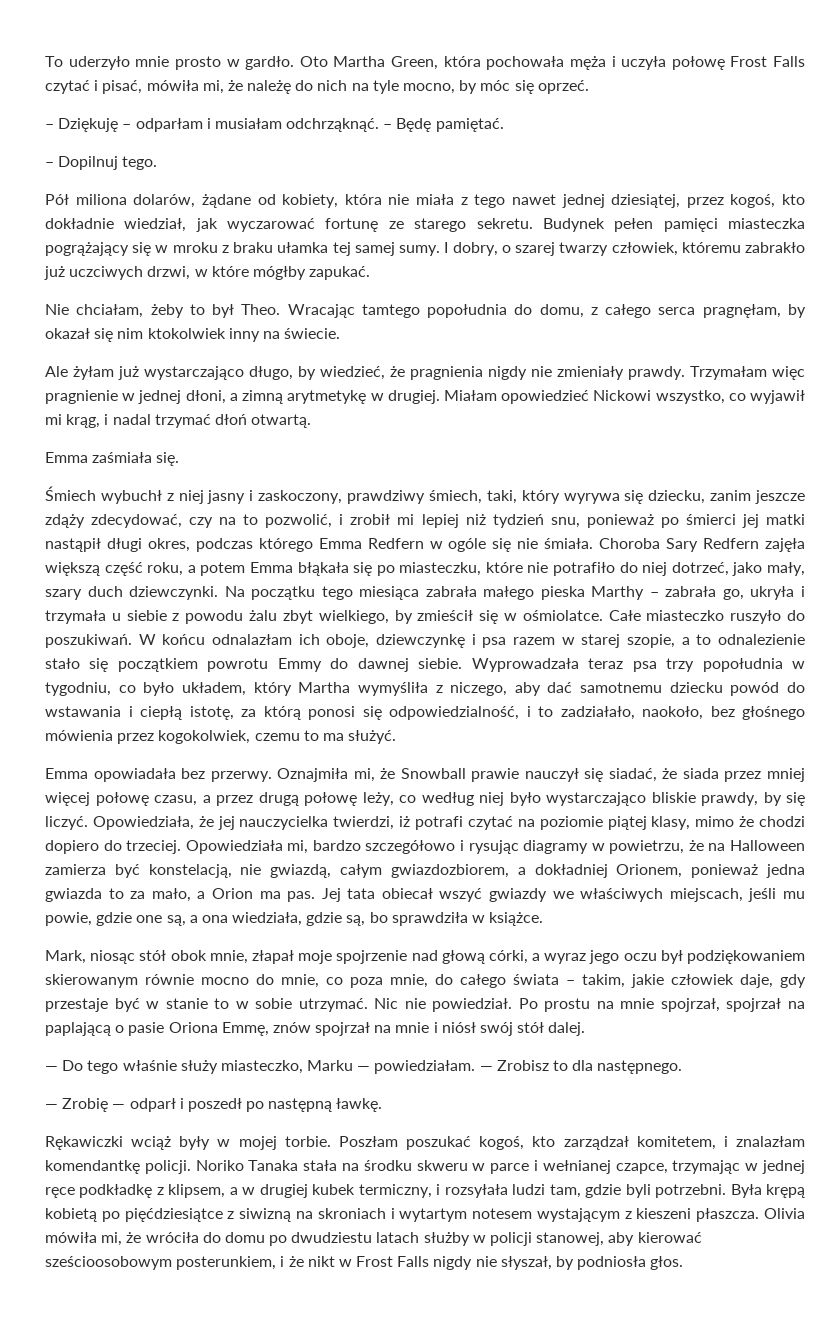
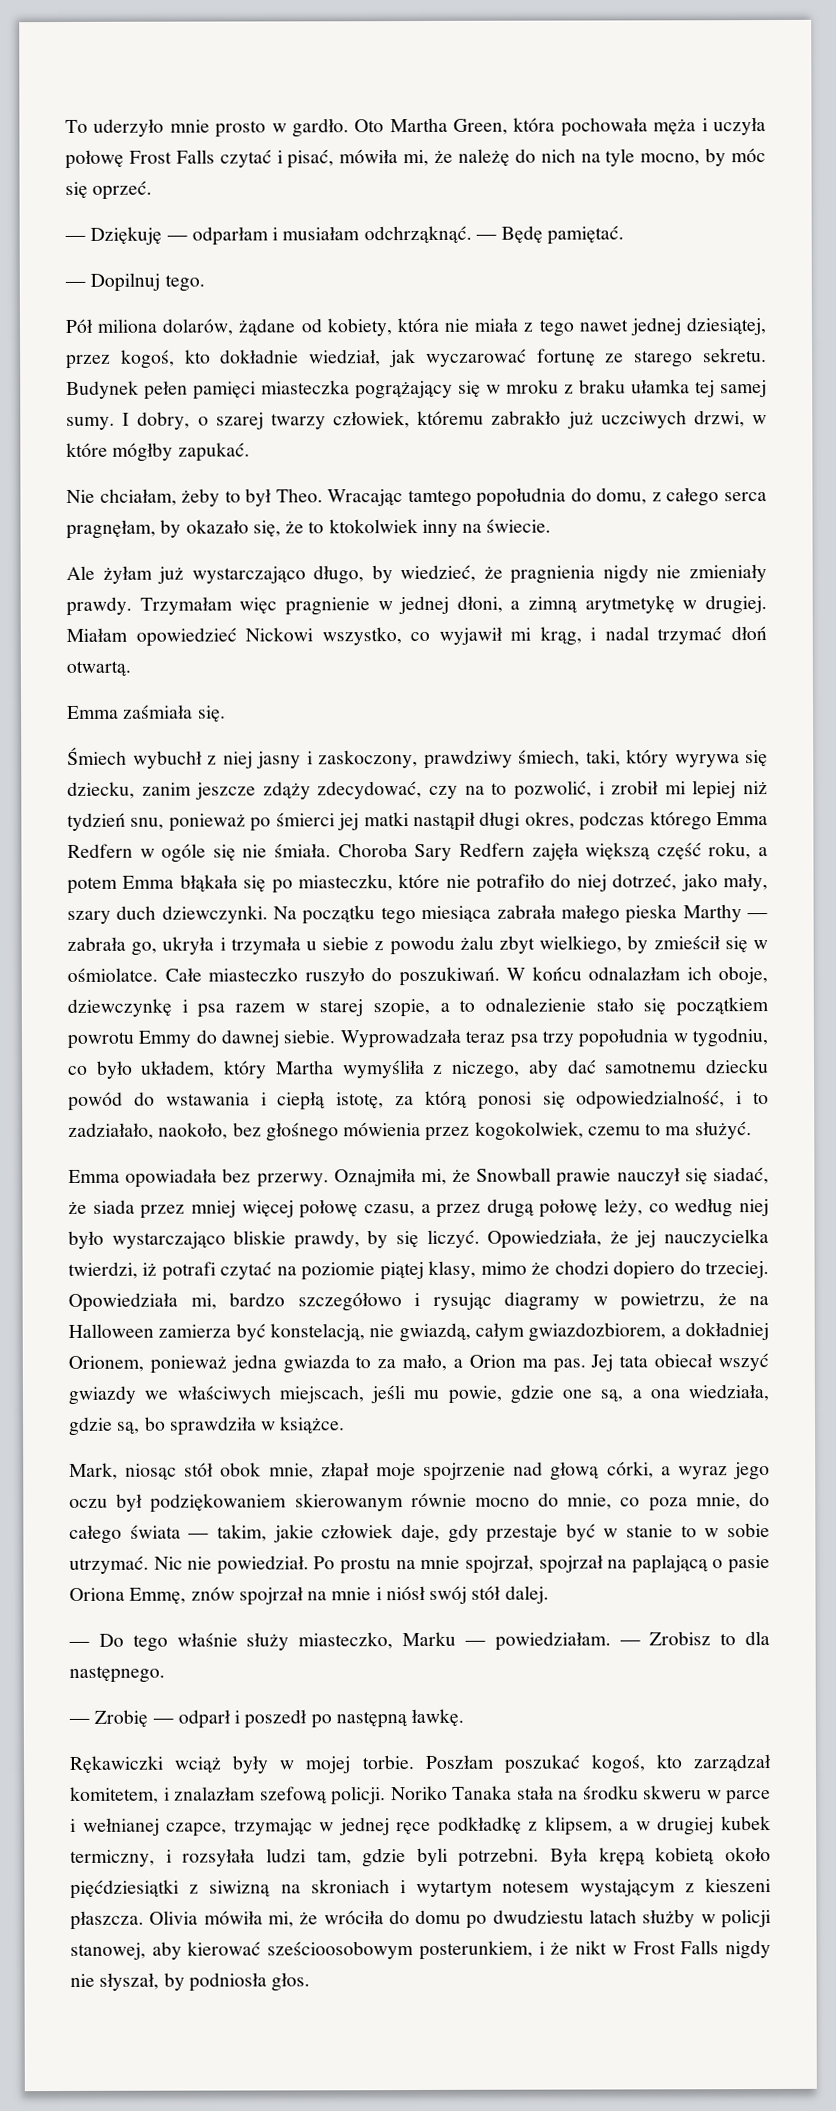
[45,118,132,132] – Dziękuję – -> [65,226,188,245] — Dziękuję —
[383,124,393,129] – -> [475,234,497,240] —
[45,162,54,167] – -> [65,281,86,287] —
[45,328,144,342] okazał się nim -> [185,519,325,538] okazało się, że to
[649,592,659,597] – -> [747,913,769,919] —
[566,980,575,985] – -> [188,1533,210,1539] —
[45,1160,140,1174] komendantkę -> [259,1786,328,1804] szefową
[101,1208,223,1222] po pięćdziesiątce -> [724,1847,771,1862] [70,1879,179,1899] około pięćdziesiątki

